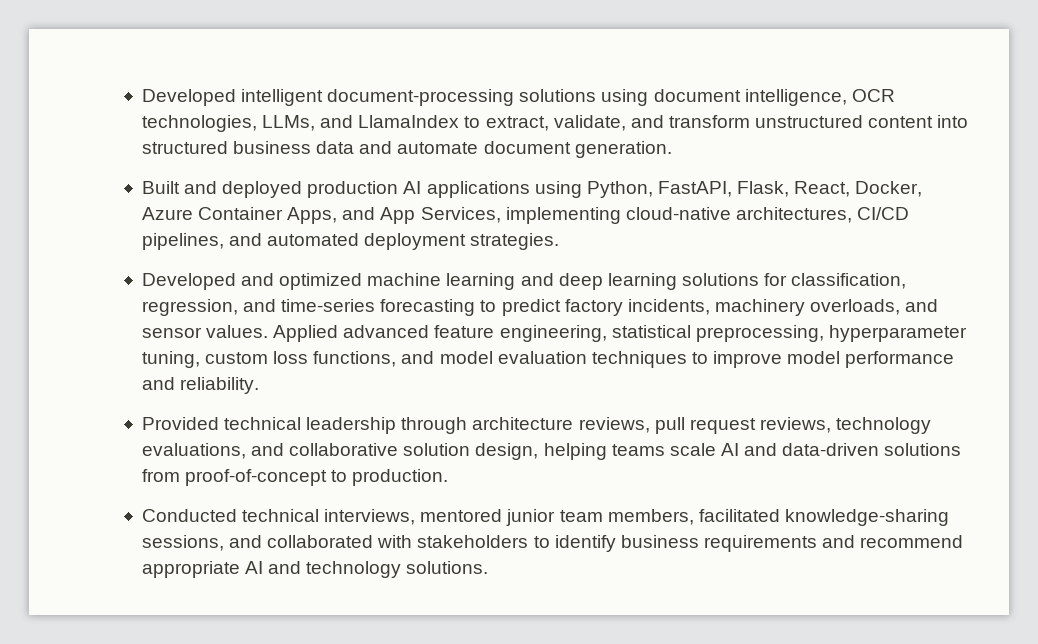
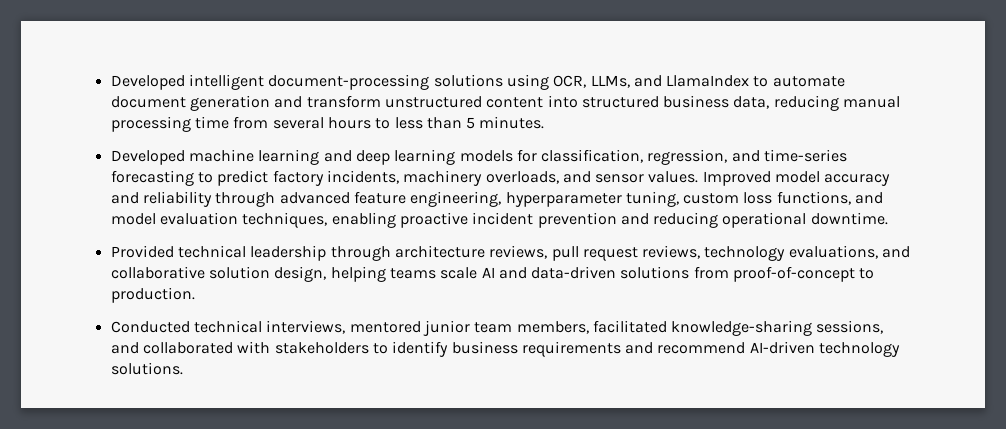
[653,89,895,106] [141,115,257,132] document intelligence, OCR technologies, -> [553,75,587,88] OCR,
[485,115,626,131] extract, validate, -> [772,76,845,87] [110,95,270,111] automate document generation
[316,141,672,158] [141,181,923,198] [141,207,910,224] [141,233,560,250] [141,273,363,290] data and automate document generation. // Built and deployed production AI applications using Python, FastAPI, Flask, React, Docker, Azure Container Apps, and App Services, implementing cloud-native architectures, CI/CD pipelines, and automated deployment strategies. // Developed and optimized -> [733,95,901,111] [110,116,545,132] [110,150,185,165] data, reducing manual processing time from several hours to less than 5 minutes. // Developed
[681,273,759,286] solutions -> [459,150,513,162] models
[273,325,339,342] Applied -> [702,171,891,186] [110,191,276,207] Improved model accuracy and reliability through
[611,325,824,342] statistical preprocessing, -> (502, 199) none
[591,351,955,368] [141,377,260,394] techniques to improve model performance and reliability. -> [242,212,888,228] techniques, enabling proactive incident prevention and reducing operational downtime.
[141,561,302,578] appropriate AI and -> [749,341,815,354] AI-driven

